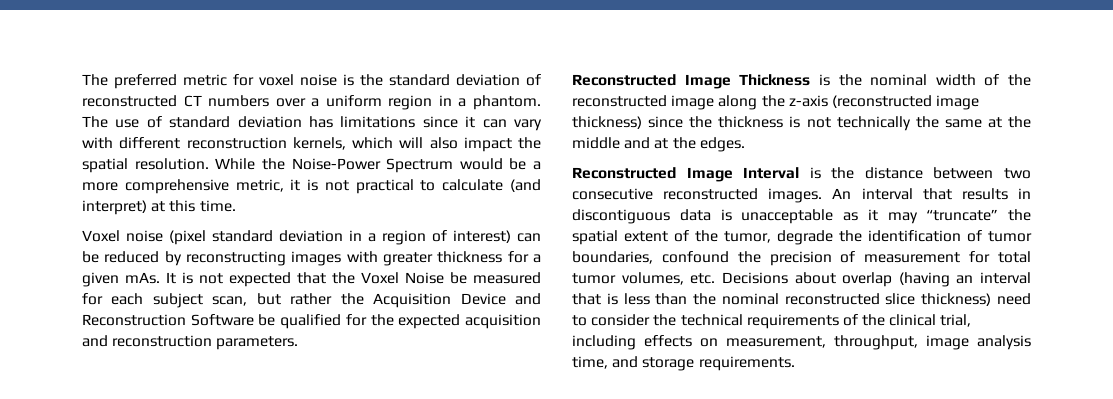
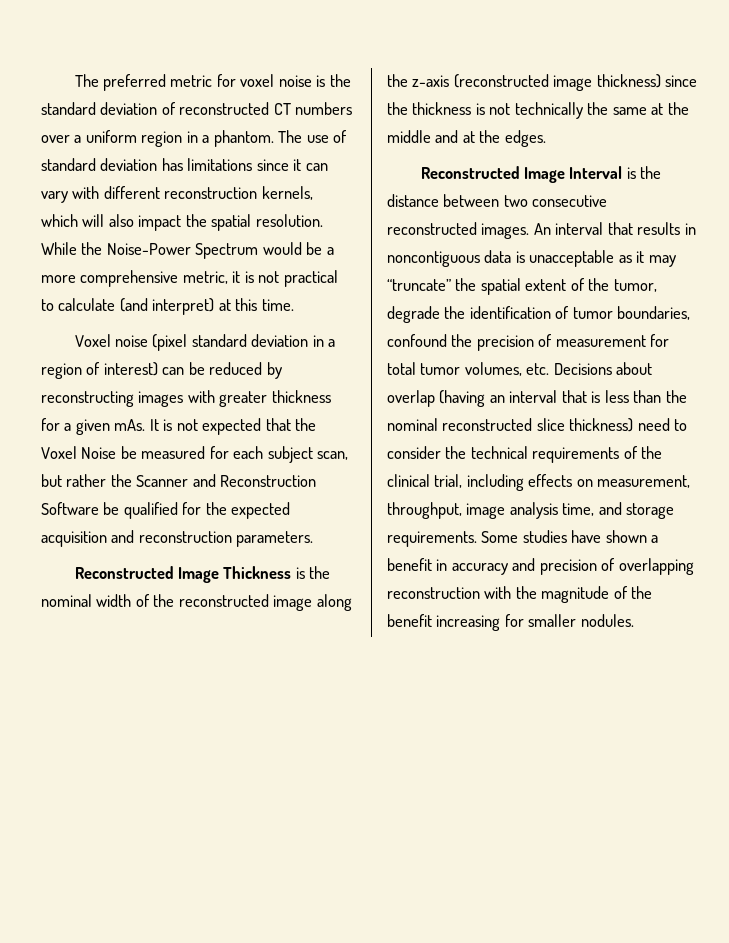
[373,293,506,308] Acquisition Device -> [136,475,189,487] Scanner
[572,209,670,224] discontiguous -> [387,251,480,267] noncontiguous
(795, 363) none -> [481,530,659,543] [387,558,694,575] [387,586,653,603] [387,614,634,631] Some studies have shown a benefit in accuracy and precision of overlapping reconstruction with the magnitude of the benefit increasing for smaller nodules.

